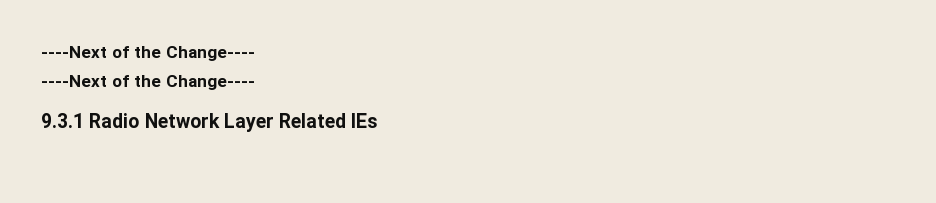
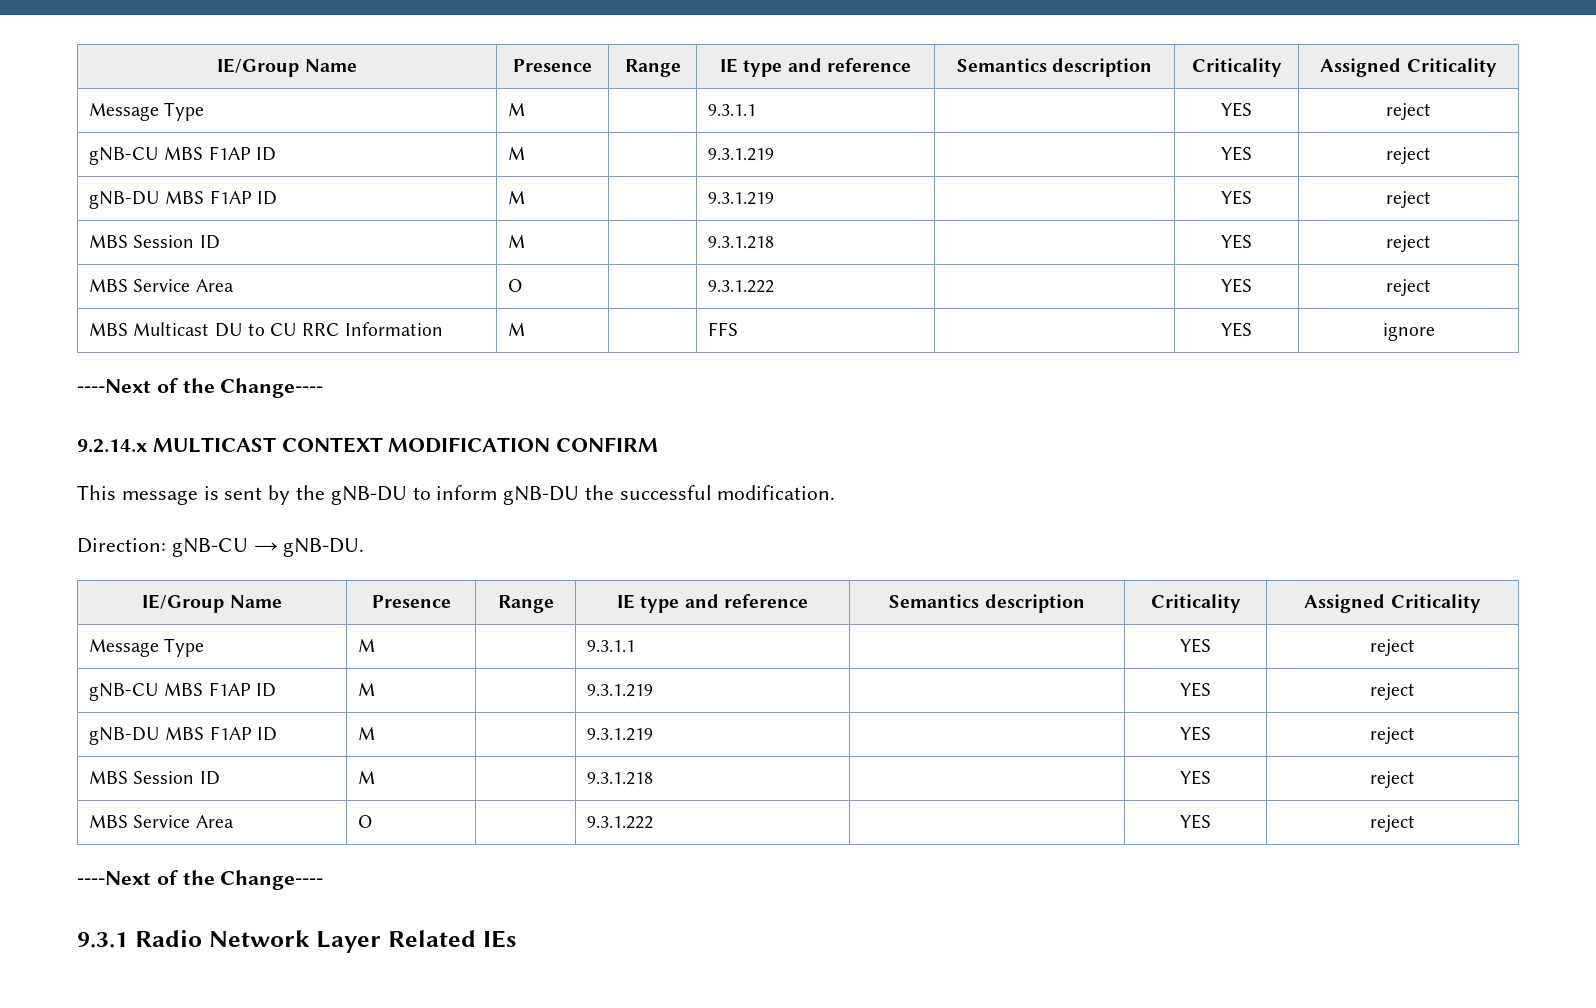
[41,46,255,61] ----Next of the Change---- -> [217,58,357,77] [513,59,592,72] [624,59,681,77] [720,58,911,77] [956,58,1153,77] [1191,58,1282,77] [1320,58,1497,77] [88,102,205,121] [507,103,525,116] [707,104,756,116] [1221,102,1252,117] [1386,103,1431,121] [88,146,276,165] [507,147,525,160] [707,148,774,161] [1221,146,1252,161] [1386,147,1431,165] [88,190,277,209] [507,191,525,204] [707,192,774,205] [1221,190,1252,205] [1386,191,1431,209] [88,235,220,249] [507,235,525,248] [707,236,774,249] [1221,234,1252,249] [1386,235,1431,253] [88,279,234,292] [507,279,522,292] [707,280,774,293] [1221,278,1252,293] [1386,279,1431,297] [88,322,443,337] [507,323,525,336] [707,322,738,336] [1221,322,1252,337] [1382,323,1435,341] [77,378,324,398] [77,437,659,453] [77,485,835,505] [77,538,365,557] [142,594,282,613] [371,595,451,608] [497,595,554,613] [617,594,808,613] [889,594,1085,613] [1150,594,1241,613] [1304,594,1481,613] [88,638,205,657] [357,639,375,652] [586,640,635,652] [1180,638,1211,653] [1370,639,1415,657] [88,682,276,701] [357,683,375,696] [586,684,653,697] [1180,682,1211,697] [1370,683,1415,701] [88,726,277,745] [357,727,375,740] [586,728,653,741] [1180,726,1211,741] [1370,727,1415,745] [88,771,220,785] [357,771,375,784] [586,772,653,785] [1180,770,1211,785] [1370,771,1415,789] [88,815,234,828] [357,815,372,828] [586,816,653,829] [1180,814,1211,829] [1370,815,1415,833] IE/Group Name | Presence | Range | IE type and reference | Semantics description | Criticality | Assigned Criticality // Message Type | M | | 9.3.1.1 | | YES | reject // gNB-CU MBS F1AP ID | M | | 9.3.1.219 | | YES | reject // gNB-DU MBS F1AP ID | M | | 9.3.1.219 | | YES | reject // MBS Session ID | M | | 9.3.1.218 | | YES | reject // MBS Service Area | O | | 9.3.1.222 | | YES | reject // MBS Multicast DU to CU RRC Information | M | | FFS | | YES | ignore // ----Next of the Change---- // 9.2.14.x MULTICAST CONTEXT MODIFICATION CONFIRM // This message is sent by the gNB-DU to inform gNB-DU the successful modification. // Direction: gNB-CU → gNB-DU. // IE/Group Name | Presence | Range | IE type and reference | Semantics description | Criticality | Assigned Criticality // Message Type | M | | 9.3.1.1 | | YES | reject // gNB-CU MBS F1AP ID | M | | 9.3.1.219 | | YES | reject // gNB-DU MBS F1AP ID | M | | 9.3.1.219 | | YES | reject // MBS Session ID | M | | 9.3.1.218 | | YES | reject // MBS Service Area | O | | 9.3.1.222 | | YES | reject

